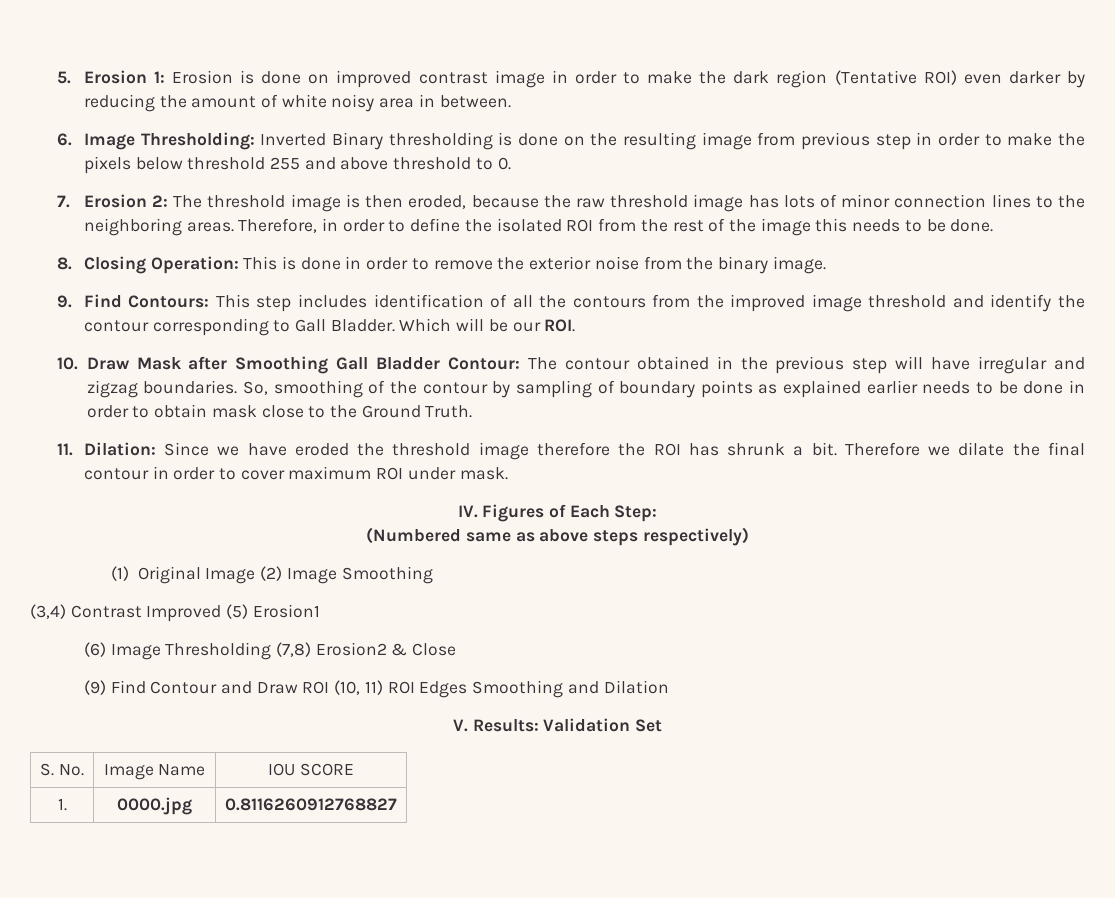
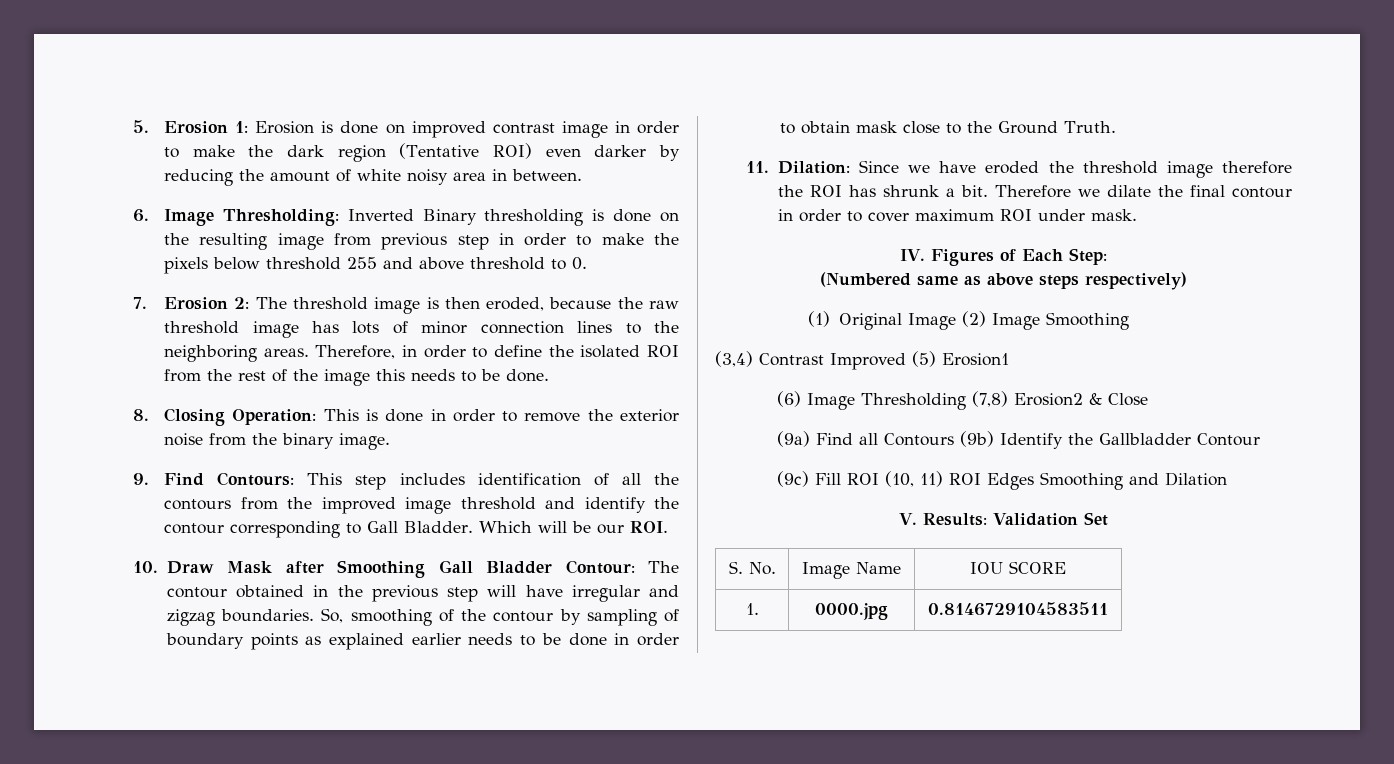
[83,680,146,695] (9) Find -> [777,431,1192,449] (9a) Find all Contours (9b) Identify the Gallbladder
[221,681,298,694] and Draw -> [777,471,842,487] // (9c) Fill
[225,798,397,811] 0.8116260912768827 -> [928,602,1108,616] 0.8146729104583511

